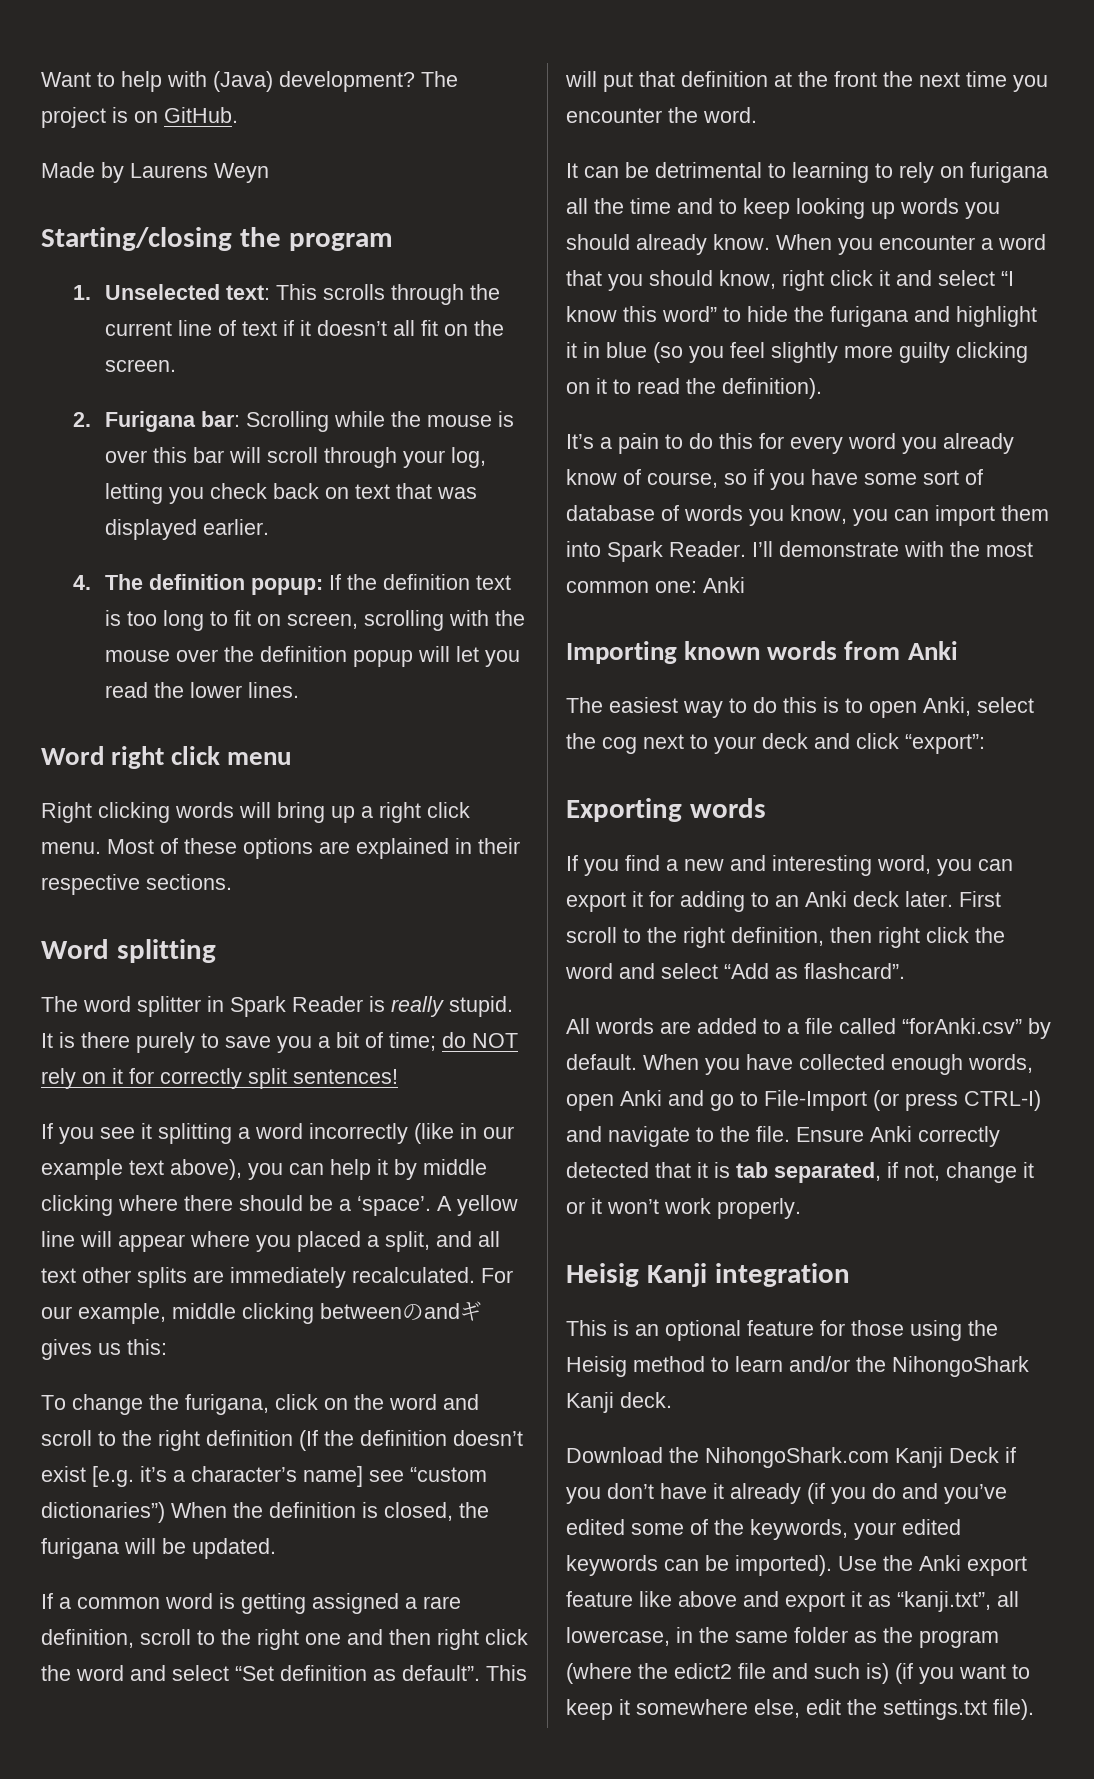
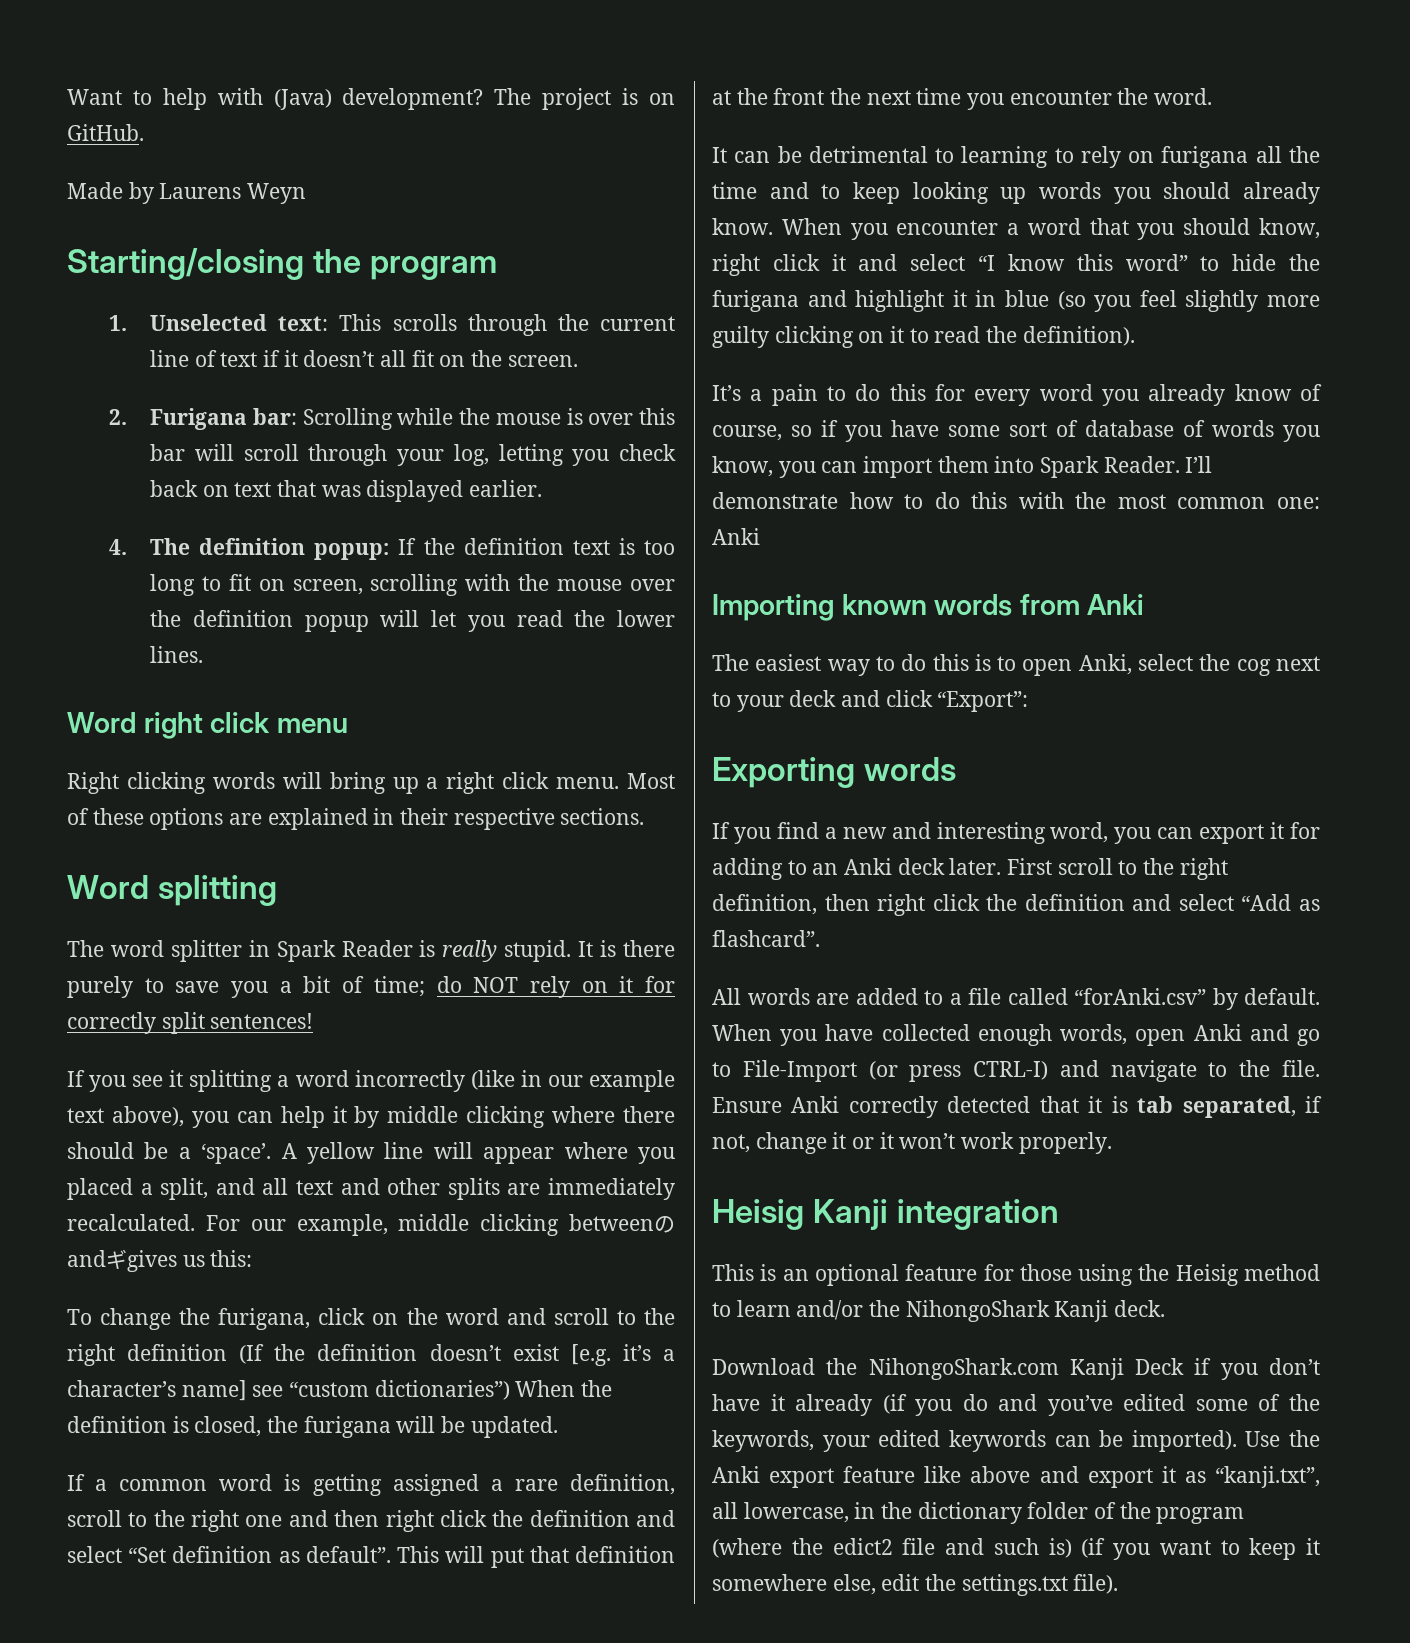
(76, 1275) none -> [340,1178,380,1195] and
[76,1665,124,1681] word -> [529,1510,630,1527] definition
(899, 549) none -> [849,492,1008,509] how to do this
[905,734,985,754] “export”: -> [937,691,1029,712] “Export”:
[565,963,613,979] word -> [1024,894,1125,911] definition
[735,1627,877,1643] same folder as -> [917,1502,1117,1524] dictionary folder of

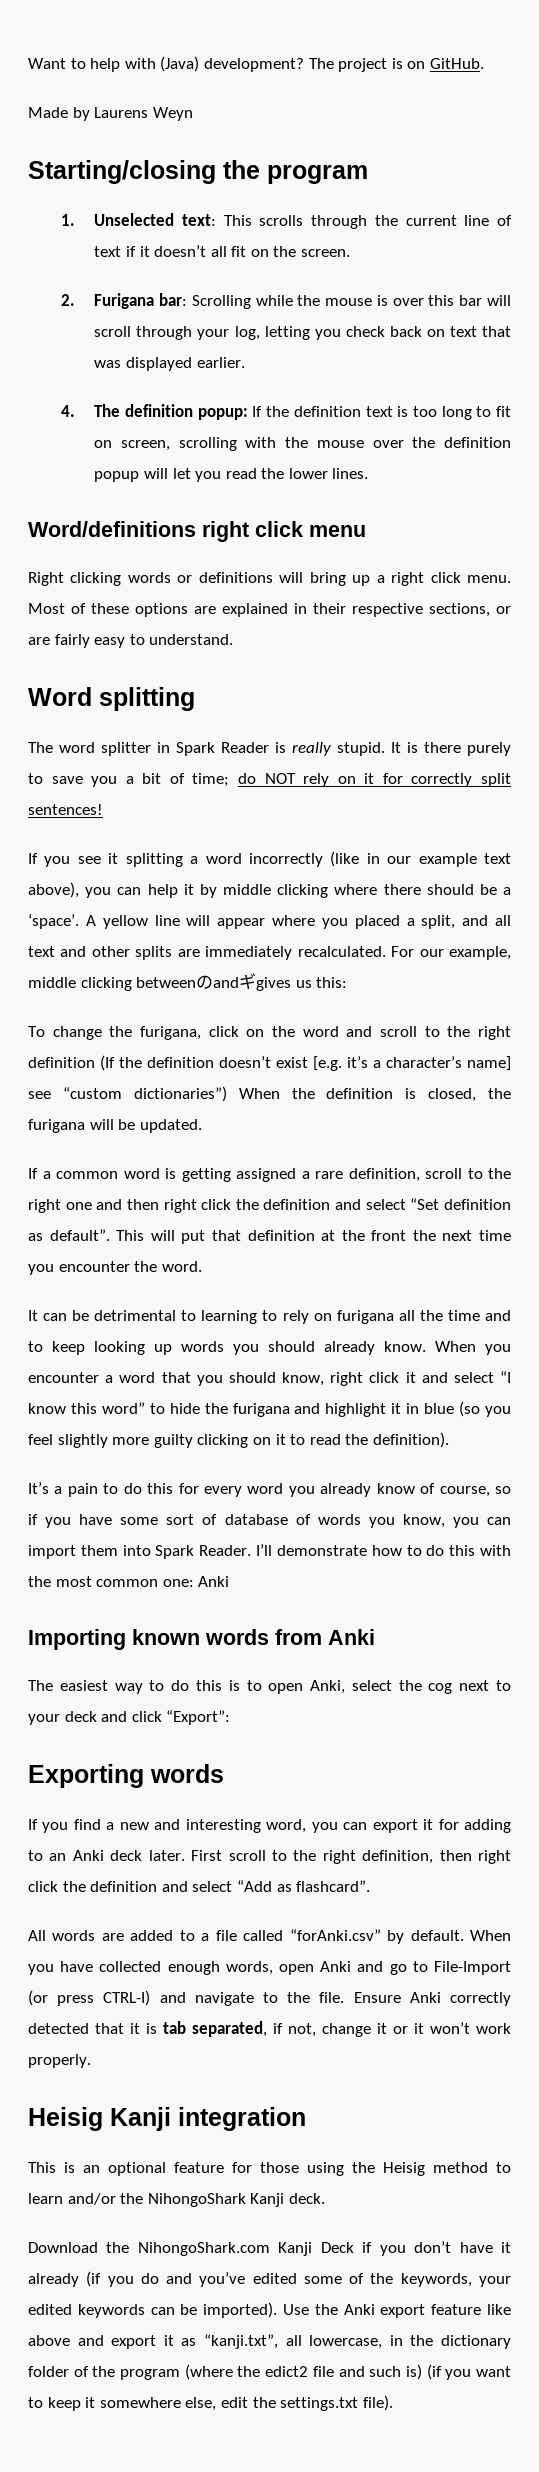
[67,712,136,733] Word -> [28,521,196,537] Word/definitions
(275, 780) none -> [177,572,273,583] or definitions
[560,808,645,825] sections. -> [429,603,511,617] [28,634,234,648] sections, or are fairly easy to understand.

